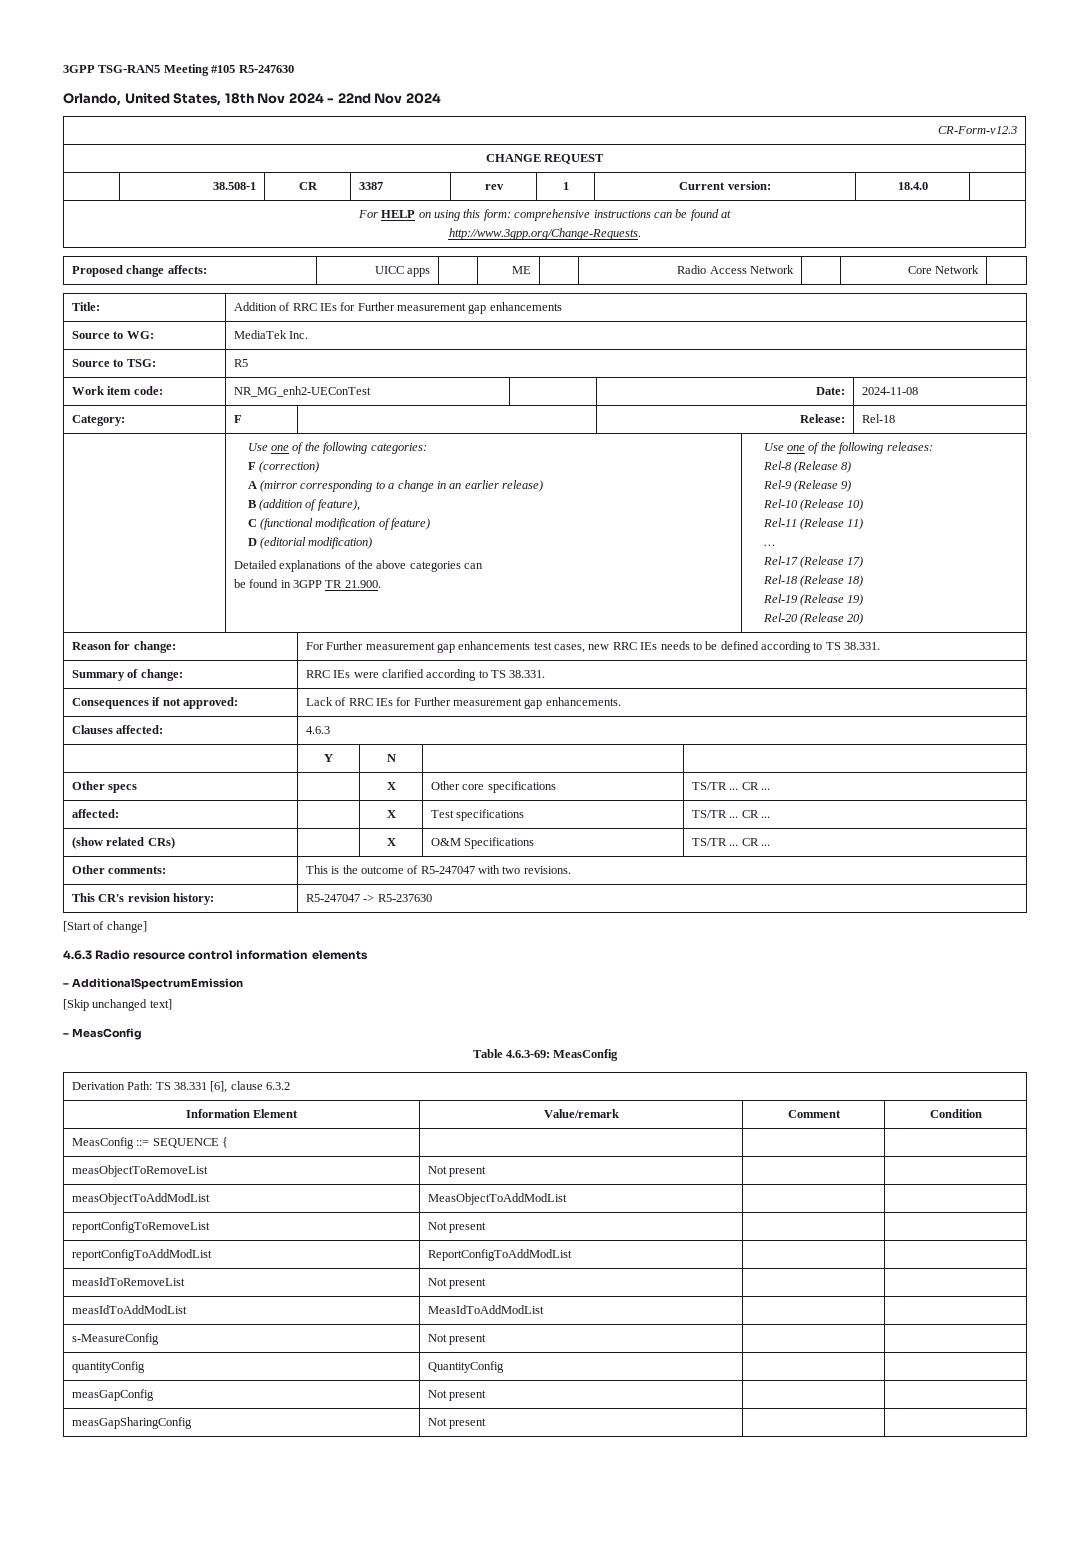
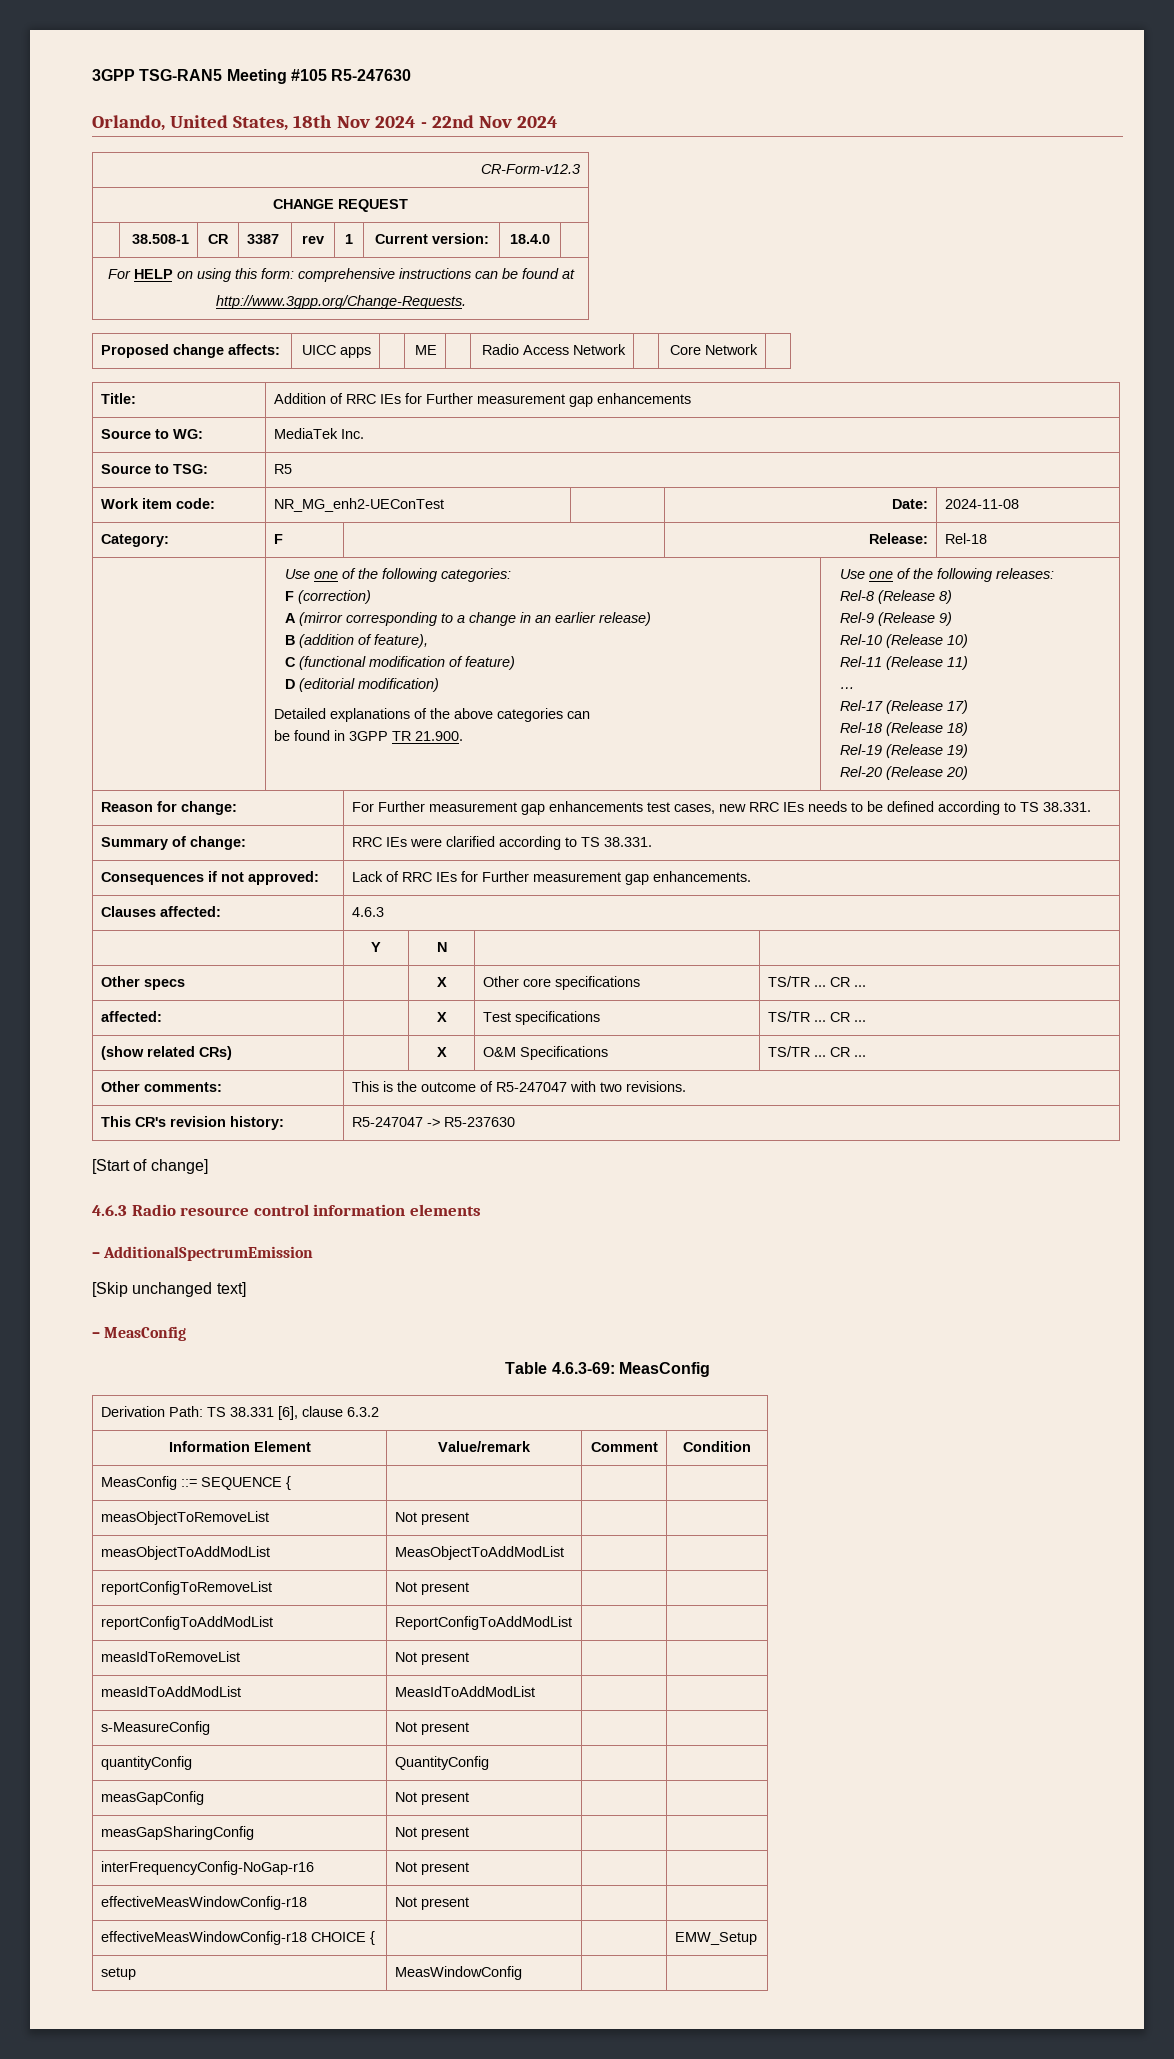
(487, 1423) none -> [100,1861,314,1875] [394,1862,469,1875] [100,1896,307,1910] [394,1897,469,1910] [100,1931,375,1945] [674,1932,757,1945] [100,1967,136,1980] [394,1966,522,1980] // interFrequencyConfig-NoGap-r16 | Not present | | // effectiveMeasWindowConfig-r18 | Not present | | // effectiveMeasWindowConfig-r18 CHOICE { | | | EMW_Setup // setup | MeasWindowConfig | |

